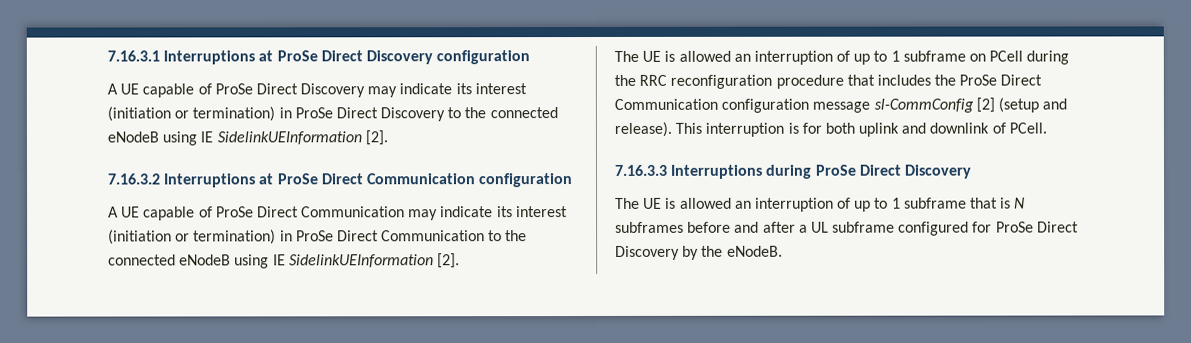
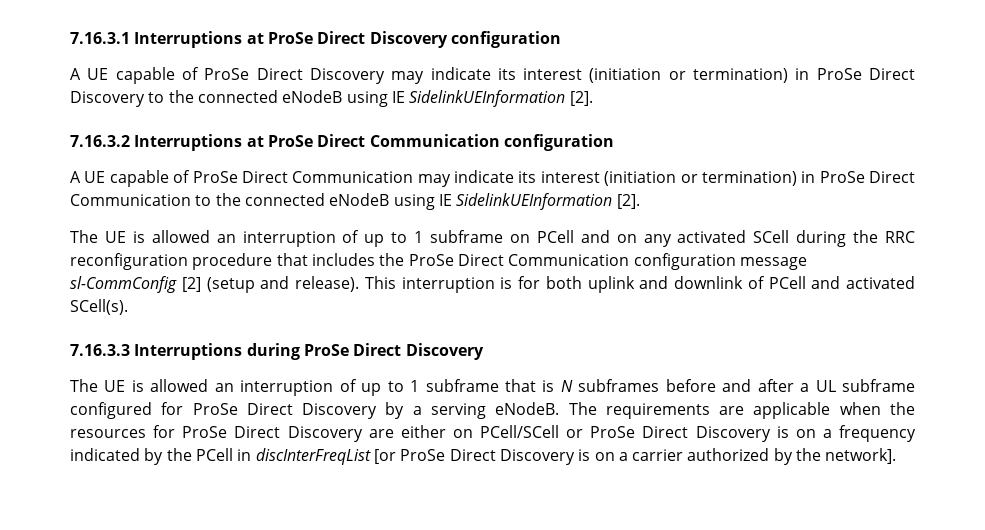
(1024, 56) none -> [580,230,790,247] and on any activated SCell
[1008,122,1047,134] PCell. -> [768,276,915,289] [70,299,128,315] PCell and activated SCell(s).
[701,245,783,257] the eNodeB. -> [412,402,916,419] [70,425,916,442] [70,448,897,465] a serving eNodeB. The requirements are applicable when the resources for ProSe Direct Discovery are either on PCell/SCell or ProSe Direct Discovery is on a frequency indicated by the PCell in discInterFreqList [or ProSe Direct Discovery is on a carrier authorized by the network].

